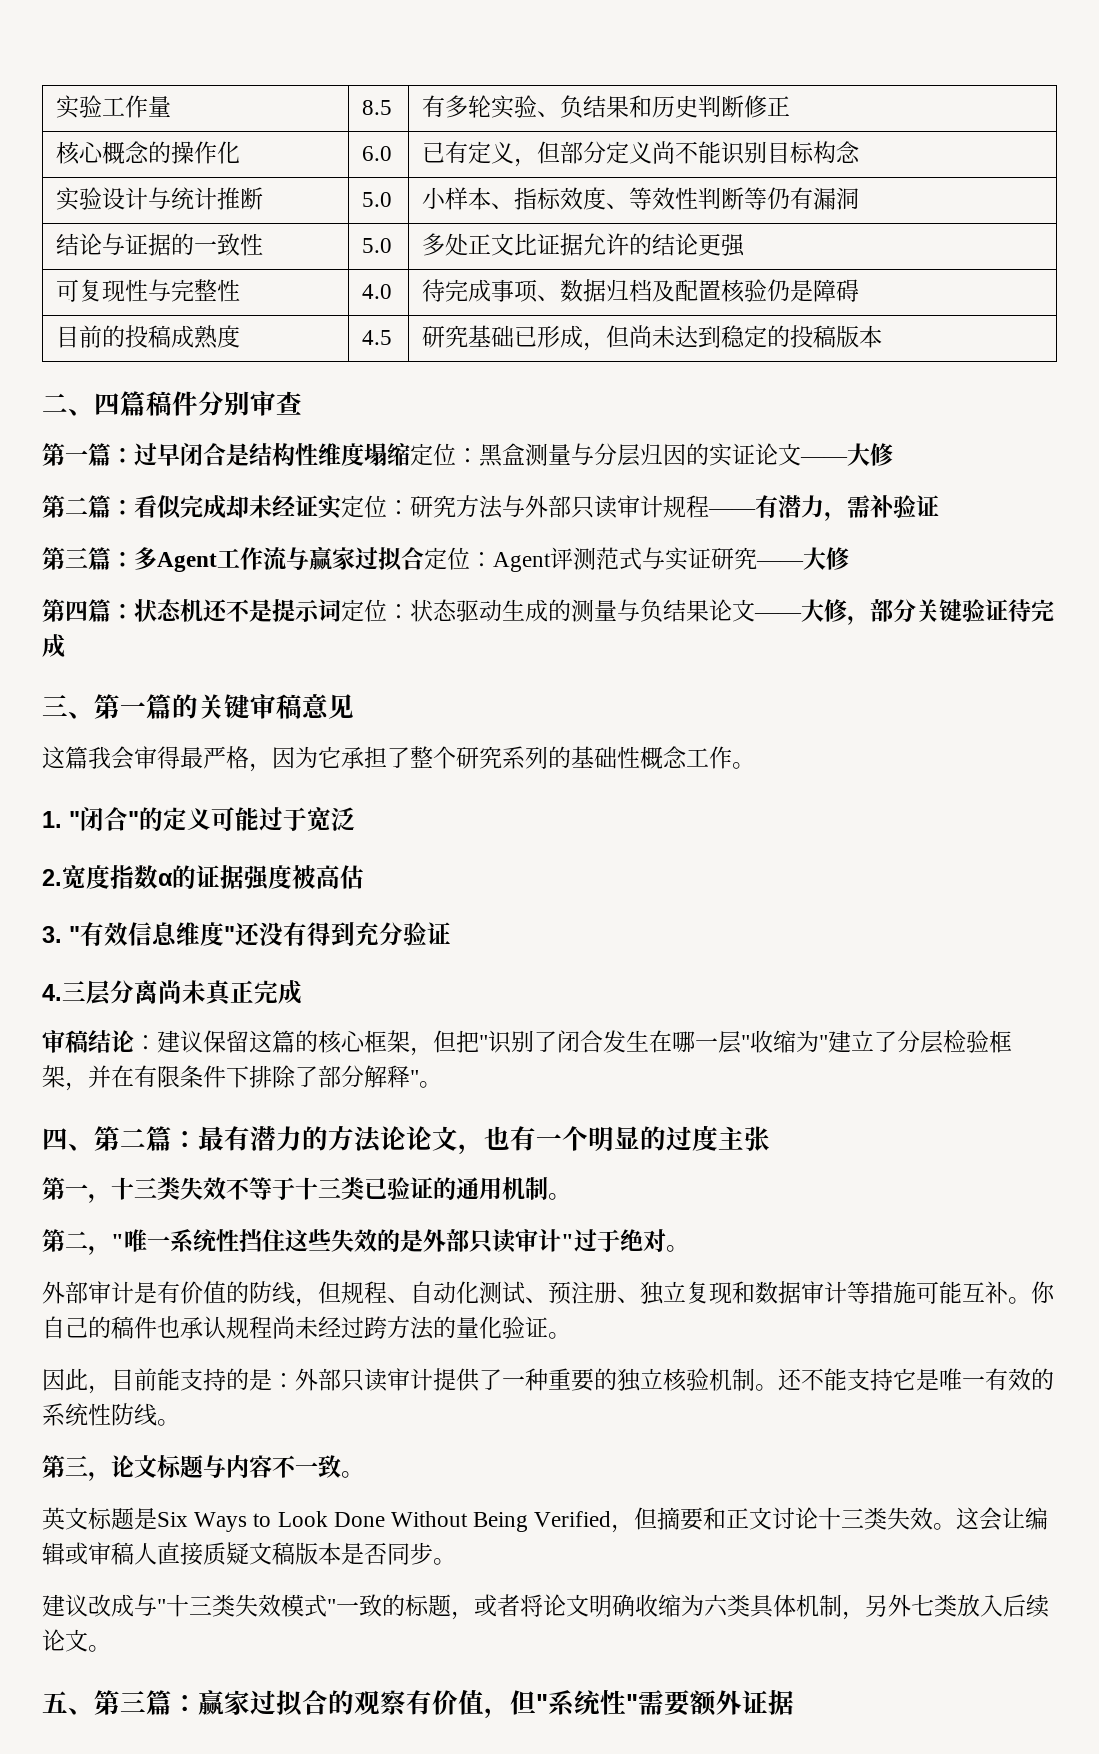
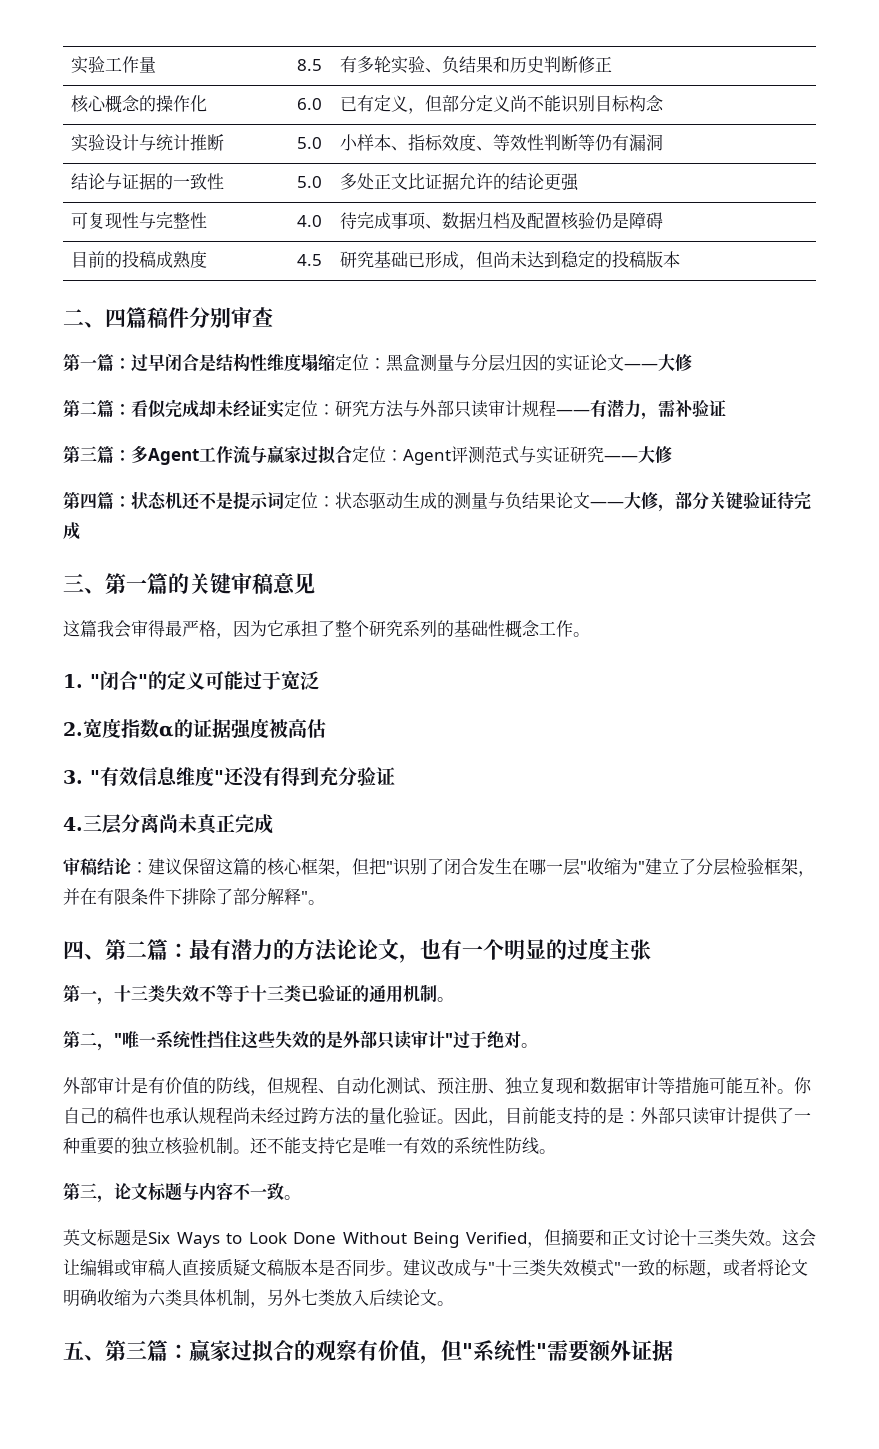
(571, 1335) // -> (454, 1121) none
(456, 1561) // -> (403, 1273) none

